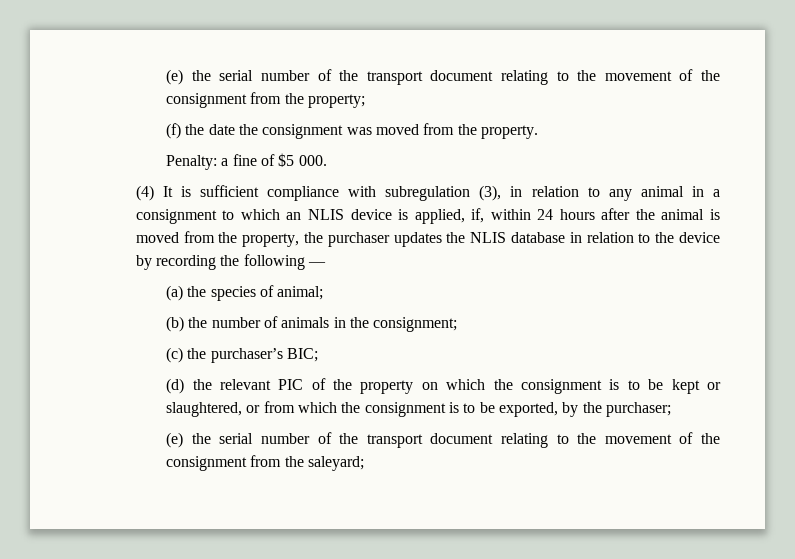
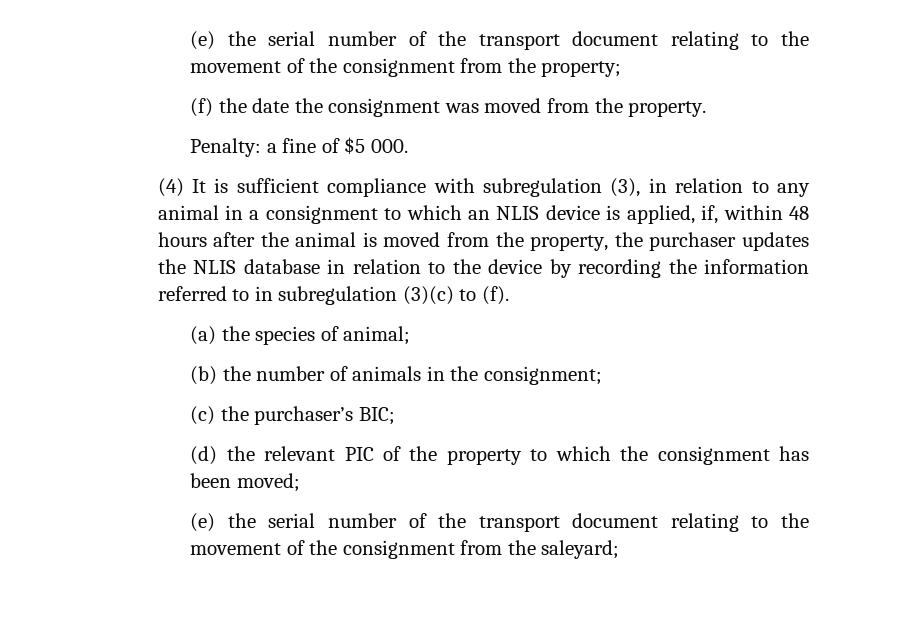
[537,209,554,220] 24 -> [789,206,810,220] 48
[243,254,327,270] following — -> [703,259,809,274] [157,286,509,305] information referred to in subregulation (3)(c) to (f).
[421,379,721,394] [166,401,671,417] on which the consignment is to be kept or slaughtered, or from which the consignment is to be exported, by the purchaser; -> [530,446,809,465] [190,473,300,492] to which the consignment has been moved;

